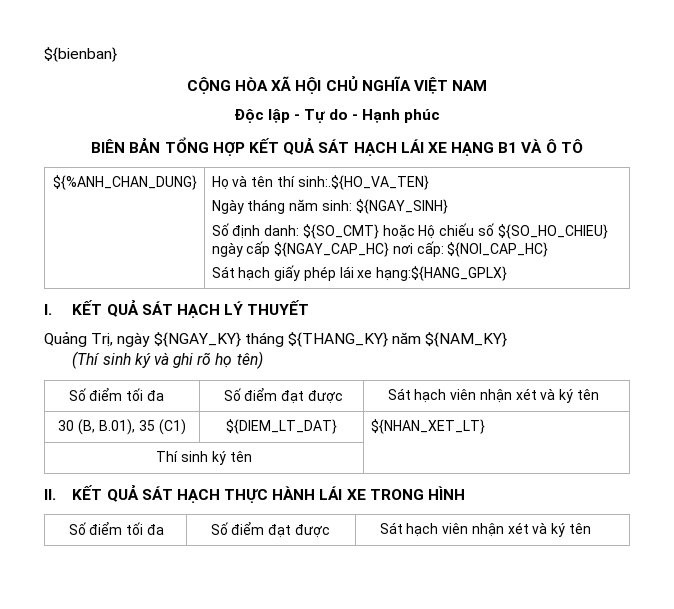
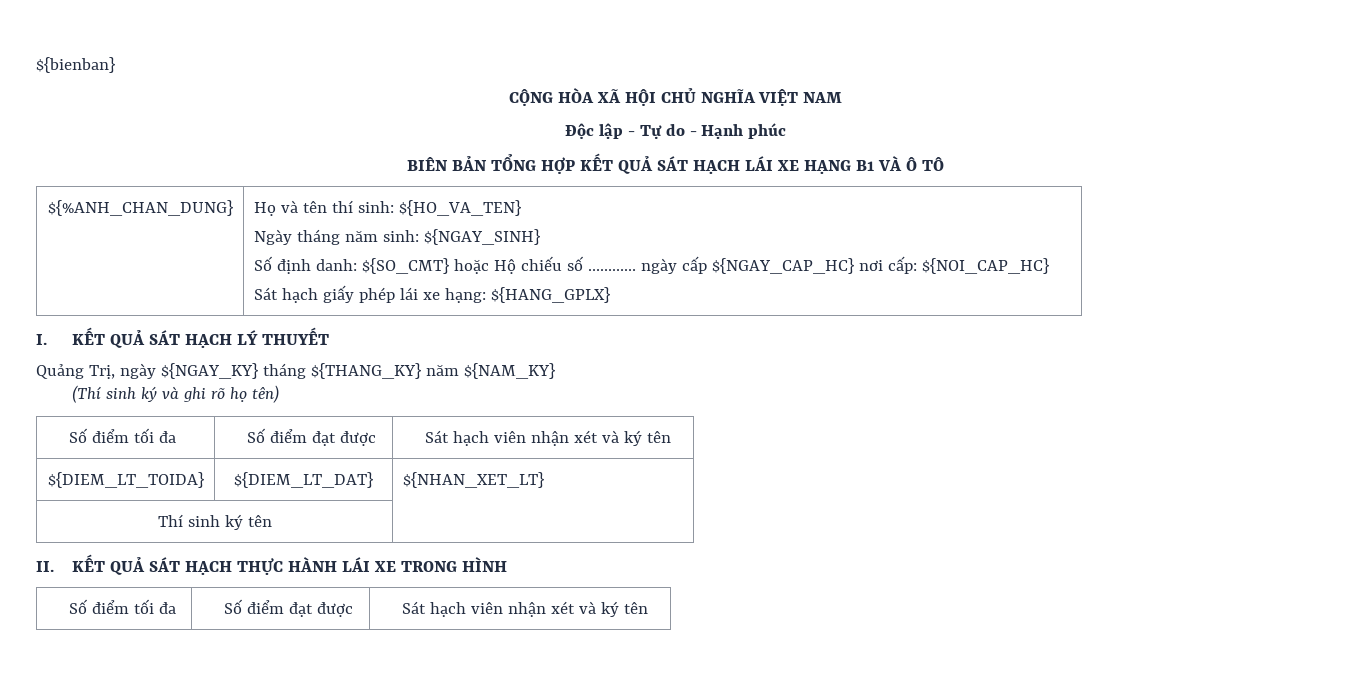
[297,175,429,190] sinh:.${HO_VA_TEN} -> [357,200,521,216] sinh: ${HO_VA_TEN}
[497,224,608,239] ${SO_HO_CHIEU} -> [587,269,636,271] …………
[376,266,508,281] hạng:${HANG_GPLX} -> [444,287,610,303] hạng: ${HANG_GPLX}
[58,419,186,435] 30 (B, B.01), 35 (C1) -> [47,472,204,488] ${DIEM_LT_TOIDA}

